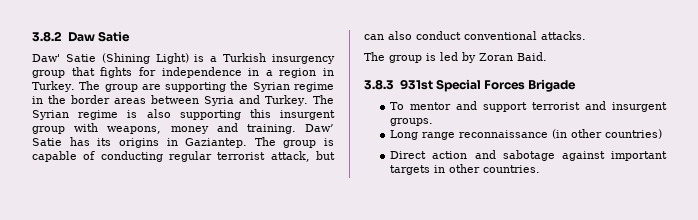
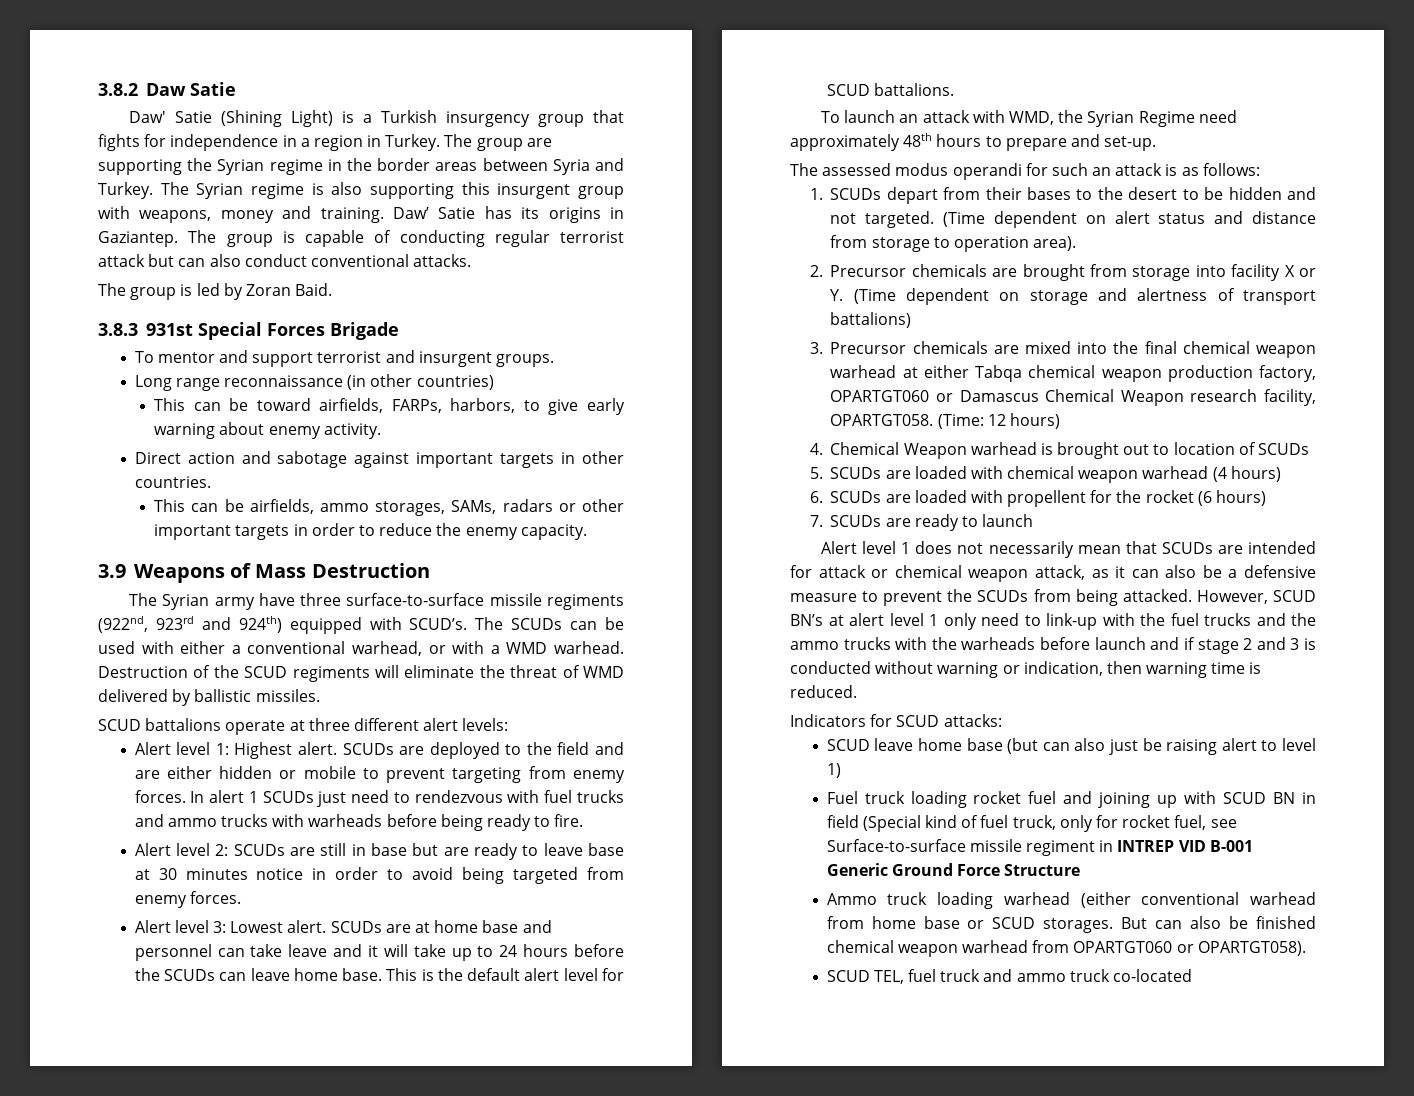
[270,151,310,162] attack, -> [98,254,145,267] attack
(663, 134) none -> [154,398,625,415] [154,422,381,439] // This can be toward airfields, FARPs, harbors, to give early warning about enemy activity.
(541, 169) none -> [154,499,624,516] [154,523,587,540] [98,563,430,583] [129,593,624,610] [98,616,624,634] [98,641,625,656] [98,665,624,682] [98,689,320,706] [98,718,509,735] [134,742,625,759] [134,766,625,783] [134,790,624,807] [134,814,584,831] [134,843,624,860] [134,867,624,884] [134,891,241,908] [134,920,552,933] [134,944,624,961] [134,968,625,981] [826,83,954,96] [821,110,1237,127] [790,133,1157,151] [790,163,1260,180] [809,187,1316,204] [830,211,1316,228] [830,235,1077,252] [809,264,1316,281] [830,288,1316,305] [830,312,912,328] [809,341,1316,358] [830,365,1316,382] [830,389,1316,406] [830,413,1060,429] [809,442,1310,459] [809,466,1281,483] [809,490,1267,507] [809,514,1034,531] [821,541,1316,558] [790,565,1316,582] [790,589,1316,606] [790,613,1316,630] [790,637,1317,654] [790,661,1262,678] [790,685,857,698] [790,714,1002,727] [826,738,1316,755] [826,763,841,778] [826,791,1316,808] [826,815,1237,832] [826,839,1253,856] [826,863,1081,876] [826,892,1316,909] [826,916,1316,933] [826,940,1306,957] [826,969,1192,984] // This can be airfields, ammo storages, SAMs, radars or other important targets in order to reduce the enemy capacity. // 3.9 Weapons of Mass Destruction // The Syrian army have three surface-to-surface missile regiments (922nd, 923rd and 924th) equipped with SCUD’s. The SCUDs can be used with either a conventional warhead, or with a WMD warhead. Destruction of the SCUD regiments will eliminate the threat of WMD delivered by ballistic missiles. // SCUD battalions operate at three different alert levels: // Alert level 1: Highest alert. SCUDs are deployed to the field and are either hidden or mobile to prevent targeting from enemy forces. In alert 1 SCUDs just need to rendezvous with fuel trucks and ammo trucks with warheads before being ready to fire. // Alert level 2: SCUDs are still in base but are ready to leave base at 30 minutes notice in order to avoid being targeted from enemy forces. // Alert level 3: Lowest alert. SCUDs are at home base and personnel can take leave and it will take up to 24 hours before the SCUDs can leave home base. This is the default alert level for SCUD battalions. // To launch an attack with WMD, the Syrian Regime need approximately 48th hours to prepare and set-up. // The assessed modus operandi for such an attack is as follows: // 1. SCUDs depart from their bases to the desert to be hidden and not targeted. (Time dependent on alert status and distance from storage to operation area). // 2. Precursor chemicals are brought from storage into facility X or Y. (Time dependent on storage and alertness of transport battalions) // 3. Precursor chemicals are mixed into the final chemical weapon warhead at either Tabqa chemical weapon production factory, OPARTGT060 or Damascus Chemical Weapon research facility, OPARTGT058. (Time: 12 hours) // 4. Chemical Weapon warhead is brought out to location of SCUDs // 5. SCUDs are loaded with chemical weapon warhead (4 hours) // 6. SCUDs are loaded with propellent for the rocket (6 hours) // 7. SCUDs are ready to launch // Alert level 1 does not necessarily mean that SCUDs are intended for attack or chemical weapon attack, as it can also be a defensive measure to prevent the SCUDs from being attacked. However, SCUD BN’s at alert level 1 only need to link-up with the fuel trucks and the ammo trucks with the warheads before launch and if stage 2 and 3 is conducted without warning or indication, then warning time is reduced. // Indicators for SCUD attacks: // SCUD leave home base (but can also just be raising alert to level 1) // Fuel truck loading rocket fuel and joining up with SCUD BN in field (Special kind of fuel truck, only for rocket fuel, see Surface-to-surface missile regiment in INTREP VID B-001 Generic Ground Force Structure // Ammo truck loading warhead (either conventional warhead from home base or SCUD storages. But can also be finished chemical weapon warhead from OPARTGT060 or OPARTGT058). // SCUD TEL, fuel truck and ammo truck co-located

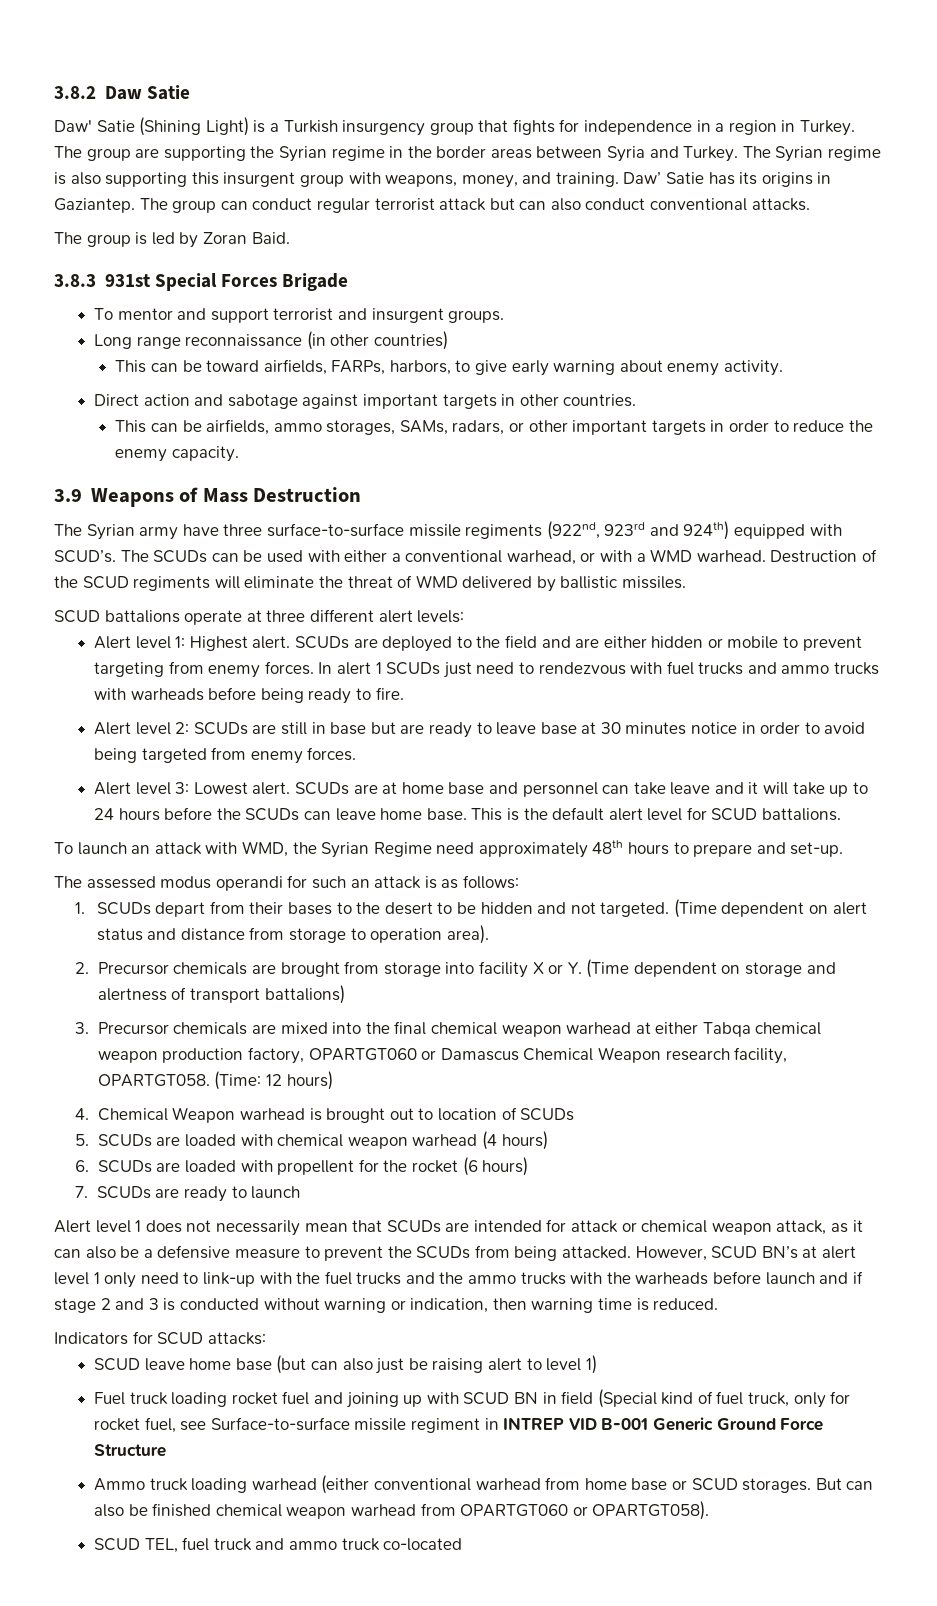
[220,210,274,223] money -> [461,175,518,188] money,
[282,230,485,247] is capable of conducting -> [220,198,313,210] can conduct
[502,499,553,512] radars -> [452,420,505,435] radars,

